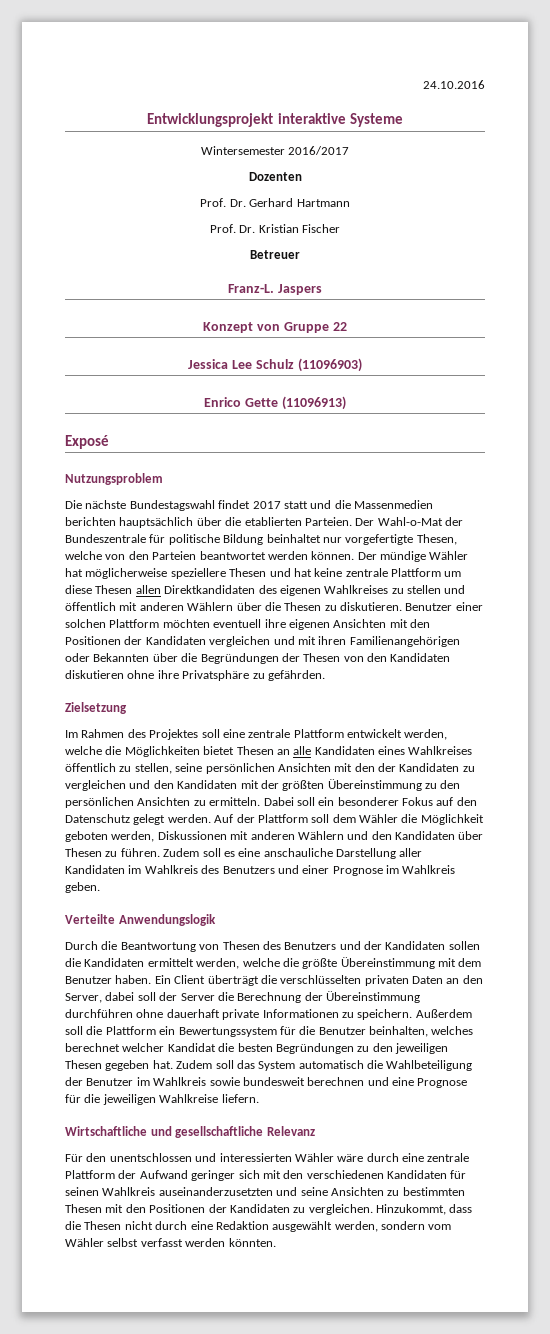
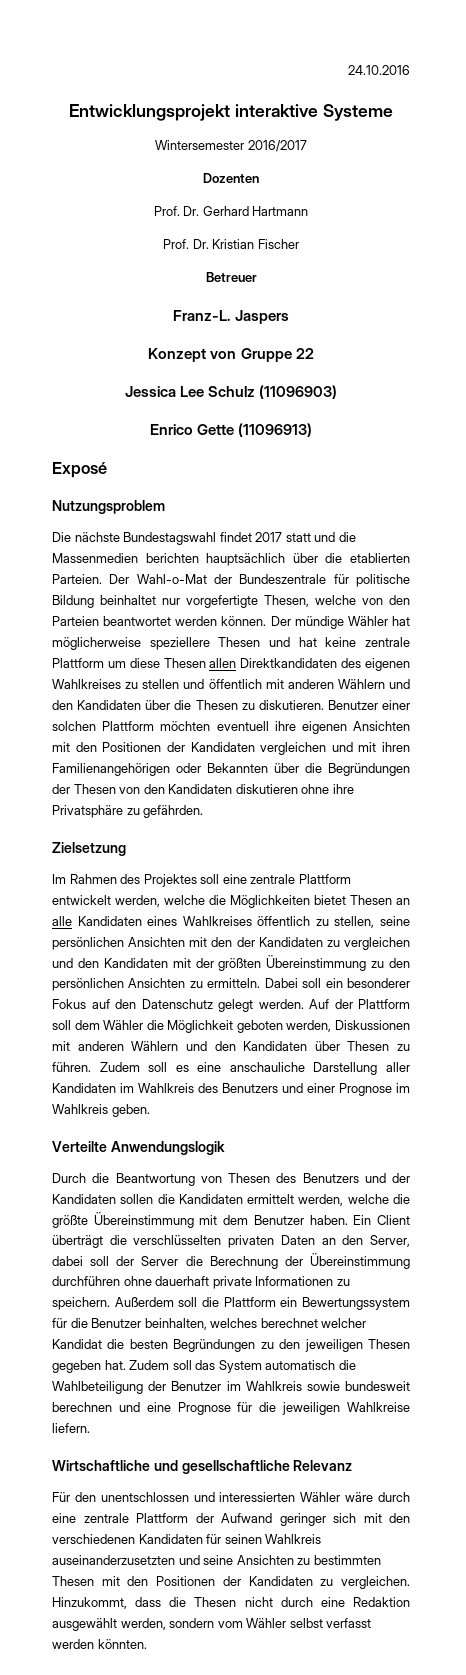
(234, 606) none -> [389,679,410,689] [52,700,142,710] und den Kandidaten

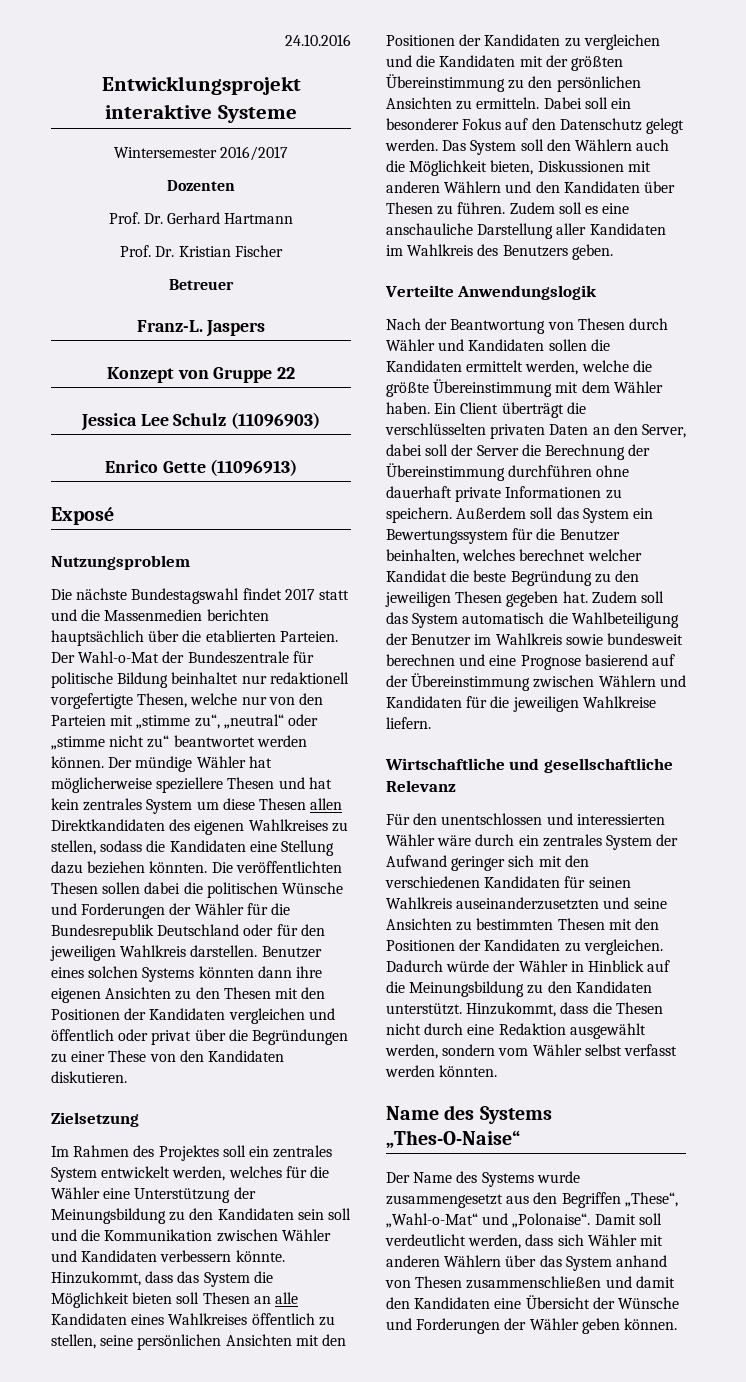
(180, 601) none -> [269,672,349,684] redaktionell
(356, 600) none -> [241,696,267,705] nur
(99, 621) none -> [110,714,318,729] [51,735,170,750] mit „stimme zu“, „neutral“ oder „stimme nicht zu“
[325,637,410,647] [52,658,104,668] keine zentrale Plattform -> [51,798,193,814] kein zentrales System
[142,679,410,689] [52,700,410,710] [52,721,410,734] stellen und öffentlich mit anderen Wählern und den Kandidaten über die Thesen zu diskutieren. Benutzer einer solchen Plattform möchten eventuell ihre eigenen Ansichten -> [51,840,334,856] [51,861,342,874] [51,882,343,898] [51,903,290,919] [51,924,325,940] [50,945,322,961] [51,966,322,982] [51,987,271,1003] stellen, sodass die Kandidaten eine Stellung dazu beziehen könnten. Die veröffentlichten Thesen sollen dabei die politischen Wünsche und Forderungen der Wähler für die Bundesrepublik Deutschland oder für den jeweiligen Wahlkreis darstellen. Benutzer eines solchen Systems könnten dann ihre eigenen Ansichten zu den Thesen
[358,742,410,752] [52,763,410,776] [52,784,354,794] [52,805,204,818] mit ihren Familienangehörigen oder Bekannten über die Begründungen der Thesen von den Kandidaten diskutieren ohne ihre Privatsphäre zu gefährden. -> [51,1029,348,1045] [51,1050,284,1063] [51,1071,127,1083] öffentlich oder privat über die Begründungen zu einer These von den Kandidaten diskutieren.
[222,874,351,884] [52,895,346,908] eine zentrale Plattform entwickelt werden, welche die Möglichkeiten bietet -> [248,1145,333,1158] [51,1166,329,1182] [51,1187,256,1203] [51,1208,351,1224] [51,1229,331,1242] [51,1250,285,1262] [51,1271,273,1287] [51,1292,200,1308] ein zentrales System entwickelt werden, welches für die Wähler eine Unterstützung der Meinungsbildung zu den Kandidaten sein soll und die Kommunikation zwischen Wähler und Kandidaten verbessern könnte. Hinzukommt, dass das System die Möglichkeit bieten soll
(233, 942) none -> [386,35,455,46] Positionen
[77,958,99,968] den -> [416,55,436,67] die
[309,999,410,1009] [52,1020,332,1033] Auf der Plattform soll dem Wähler die Möglichkeit geboten werden, -> [442,139,670,155] [386,160,534,176] Das System soll den Wählern auch die Möglichkeit bieten,
[282,1083,410,1096] [52,1104,108,1114] und einer Prognose im Wahlkreis -> (568, 251) none
[52,1173,110,1183] Durch die -> [386,318,448,330] Nach der
[276,1173,410,1183] des Benutzers und der -> [628,318,668,330] [386,339,465,351] durch Wähler und
[253,1215,304,1225] Benutzer -> [613,381,663,393] Wähler
[201,1297,276,1307] die Plattform -> [556,507,629,523] das System
[129,1339,256,1352] besten Begründungen -> [473,570,592,586] beste Begründung
(231, 1408) none -> [584,654,675,666] [386,673,686,691] [386,696,462,708] basierend auf der Übereinstimmung zwischen Wählern und Kandidaten
[52,1513,188,1523] eine zentrale Plattform -> [518,834,652,850] ein zentrales System
(411, 1582) none -> [386,960,671,972] [386,981,652,997] [386,1003,462,1015] Dadurch würde der Wähler in Hinblick auf die Meinungsbildung zu den Kandidaten unterstützt.
(147, 1644) none -> [386,1105,552,1124] [386,1130,520,1149] [386,1171,580,1187] [386,1192,678,1208] [386,1213,662,1228] [385,1234,663,1249] [386,1255,667,1271] [385,1276,675,1289] [386,1295,679,1309] [386,1318,677,1334] // Name des Systems „Thes-O-Naise“ // Der Name des Systems wurde zusammengesetzt aus den Begriffen „These“, „Wahl-o-Mat“ und „Polonaise“. Damit soll verdeutlicht werden, dass sich Wähler mit anderen Wählern über das System anhand von Thesen zusammenschließen und damit den Kandidaten eine Übersicht der Wünsche und Forderungen der Wähler geben können.

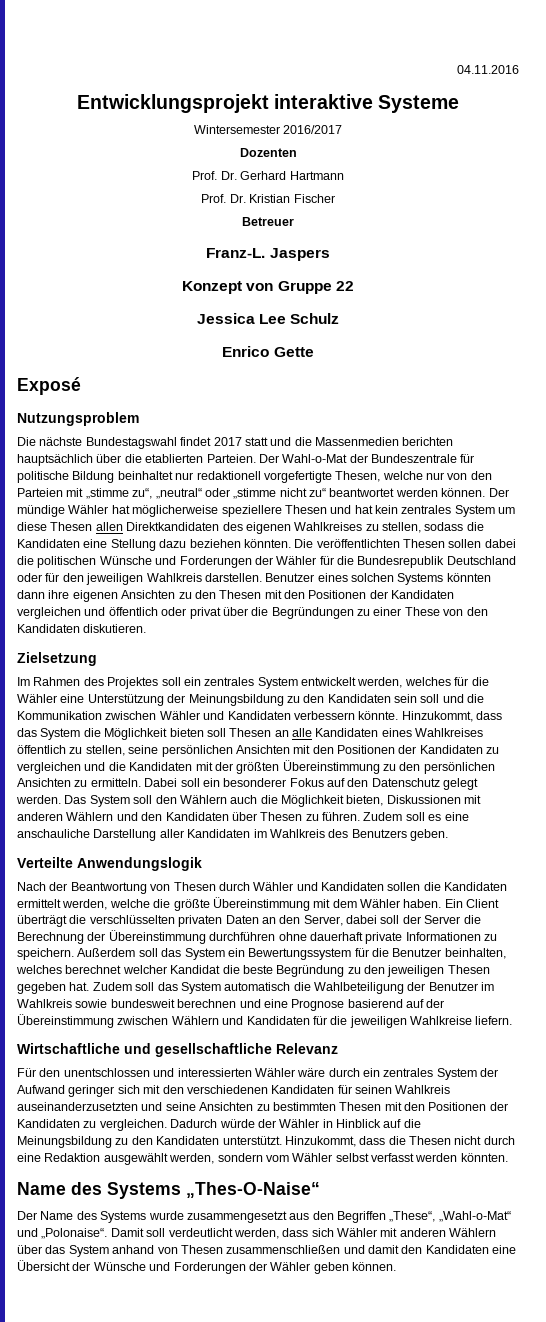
[285,34,351,46] 24.10.2016 -> [457,65,519,74] 04.11.2016
[231,412,321,429] (11096903) -> (340, 318) none
[210,459,298,476] (11096913) -> (314, 352) none

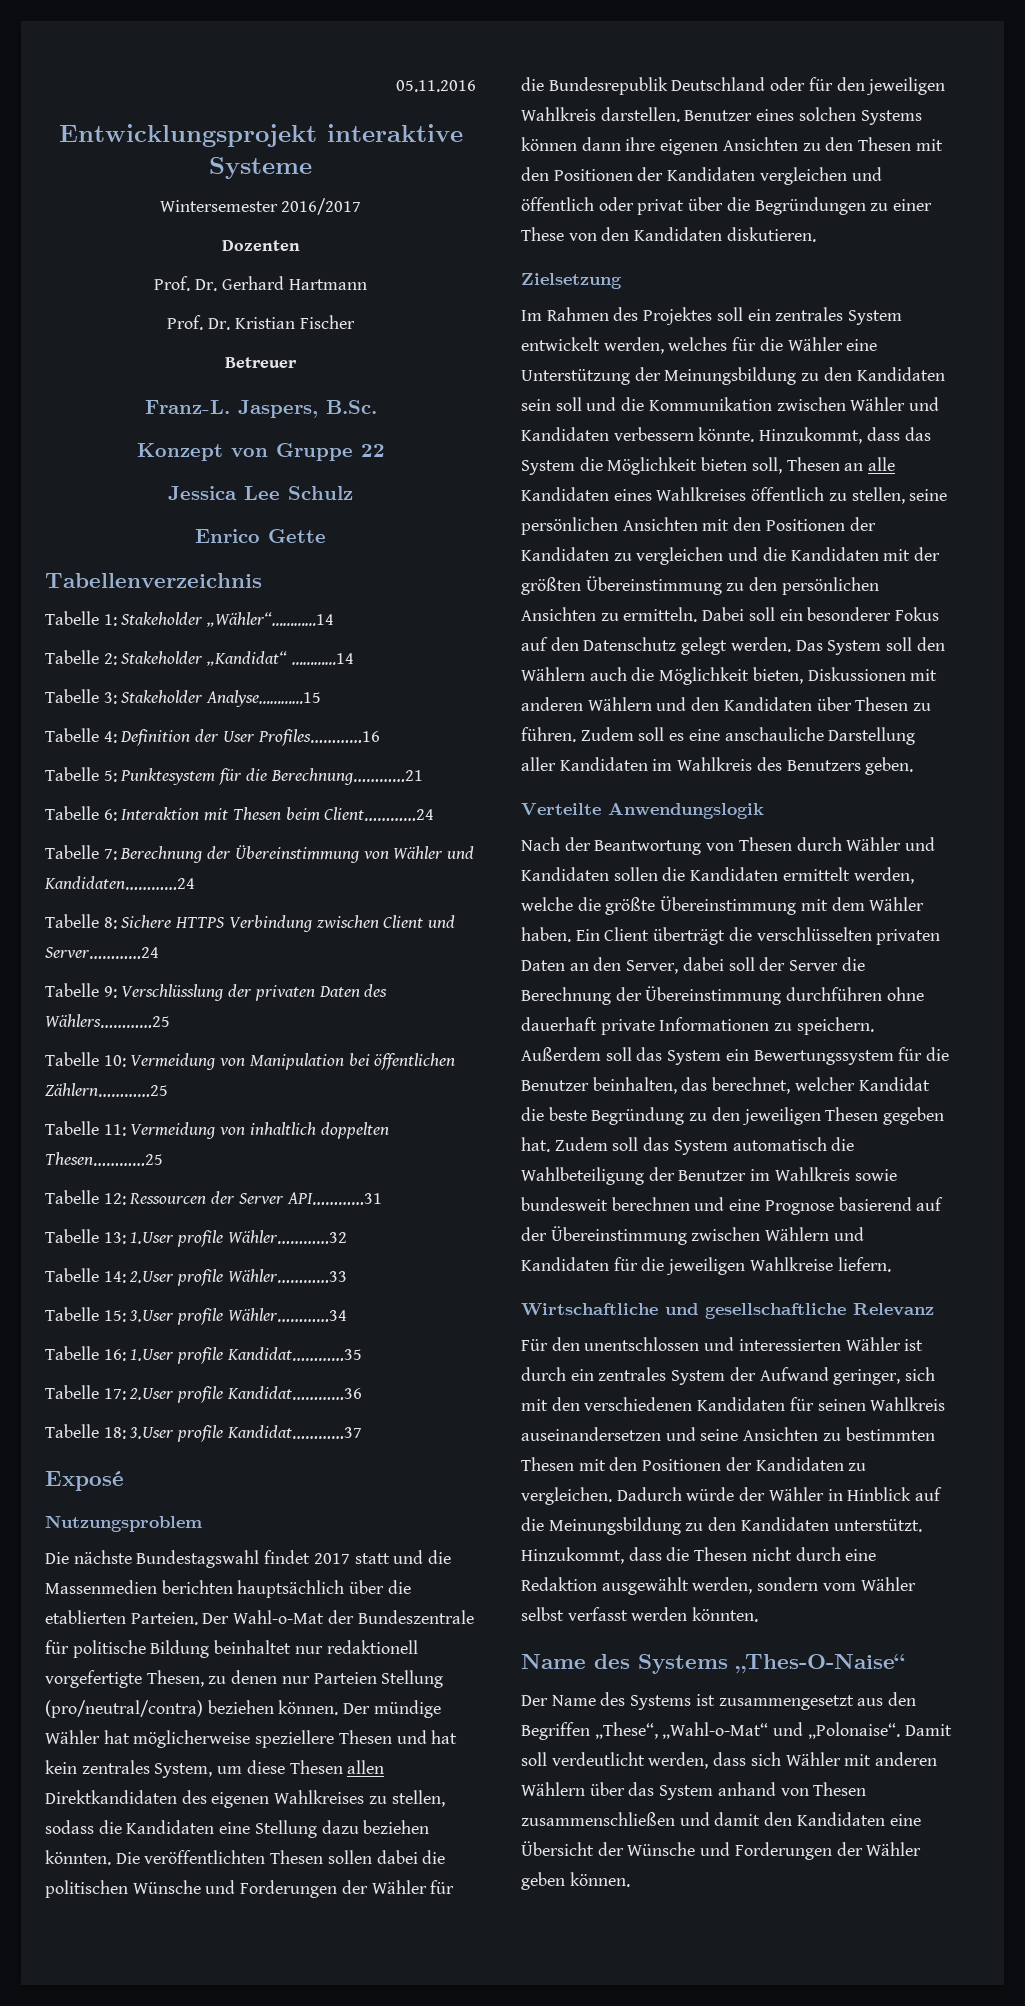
[457,65,519,74] 04.11.2016 -> [396,80,476,92] 05.11.2016
[269,248,330,261] Jaspers -> [237,400,377,418] Jaspers, B.Sc.
(314, 352) none -> [45,573,262,588] [45,611,335,627] [45,650,354,666] [45,689,322,707] [45,728,380,746] [45,767,423,785] [45,806,435,821] [45,845,475,863] [44,876,195,890] [45,914,456,932] [45,947,159,959] [45,983,388,1001] [45,1014,170,1028] [45,1052,456,1070] [45,1083,168,1097] [45,1121,389,1139] [45,1152,163,1166] [45,1190,382,1205] [45,1229,347,1247] [45,1268,347,1286] [45,1307,347,1325] [45,1346,362,1364] [45,1385,362,1403] [45,1424,362,1442] // Tabellenverzeichnis // Tabelle 1: Stakeholder „Wähler“…………14 // Tabelle 2: Stakeholder „Kandidat“ …………14 // Tabelle 3: Stakeholder Analyse…………15 // Tabelle 4: Definition der User Profiles…………16 // Tabelle 5: Punktesystem für die Berechnung…………21 // Tabelle 6: Interaktion mit Thesen beim Client…………24 // Tabelle 7: Berechnung der Übereinstimmung von Wähler und Kandidaten…………24 // Tabelle 8: Sichere HTTPS Verbindung zwischen Client und Server…………24 // Tabelle 9: Verschlüsslung der privaten Daten des Wählers…………25 // Tabelle 10: Vermeidung von Manipulation bei öffentlichen Zählern…………25 // Tabelle 11: Vermeidung von inhaltlich doppelten Thesen…………25 // Tabelle 12: Ressourcen der Server API…………31 // Tabelle 13: 1.User profile Wähler…………32 // Tabelle 14: 2.User profile Wähler…………33 // Tabelle 15: 3.User profile Wähler…………34 // Tabelle 16: 1.User profile Kandidat…………35 // Tabelle 17: 2.User profile Kandidat…………36 // Tabelle 18: 3.User profile Kandidat…………37
[382,471,492,480] [17,488,438,499] welche nur von den Parteien mit „stimme zu“, „neutral“ oder „stimme nicht zu“ beantwortet werden -> [208,1670,444,1688] [45,1700,274,1718] zu denen nur Parteien Stellung (pro/neutral/contra) beziehen
[454,505,495,517] System -> [154,1763,213,1778] System,
[446,573,491,582] könnten -> [521,137,577,151] können
[206,728,226,737] soll -> [751,457,782,474] soll,
[16,965,122,974] welches berechnet -> [681,1077,791,1094] das berechnet,
[297,1068,326,1077] wäre -> [904,1339,924,1351] ist
[68,1085,115,1097] geringer -> [833,1369,901,1385] geringer,
[17,1102,138,1111] auseinanderzusetzten -> [521,1427,661,1441] auseinandersetzen
[148,1211,184,1220] wurde -> [695,1694,715,1706] ist

